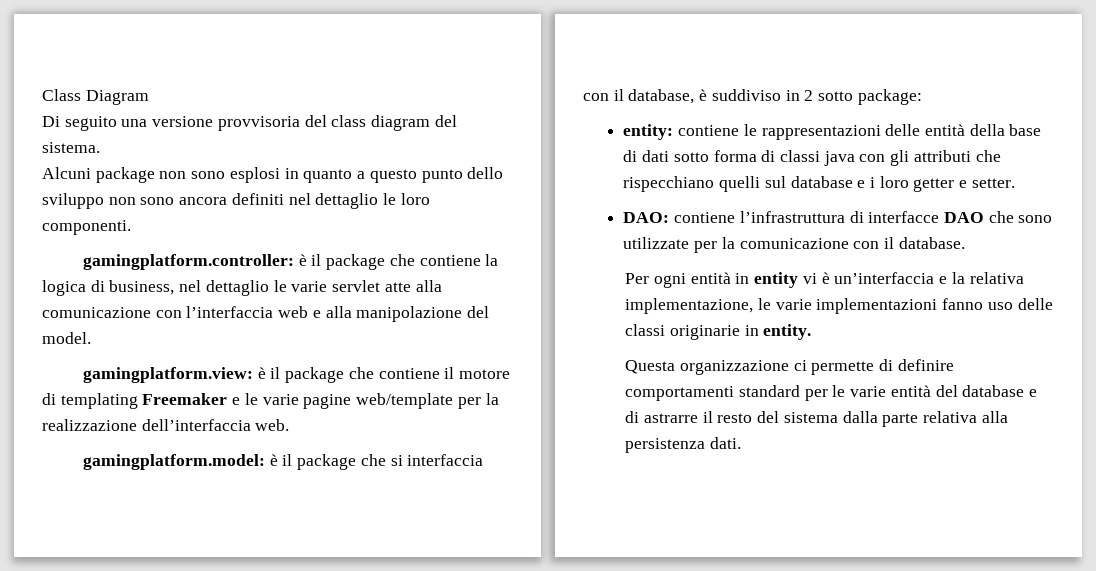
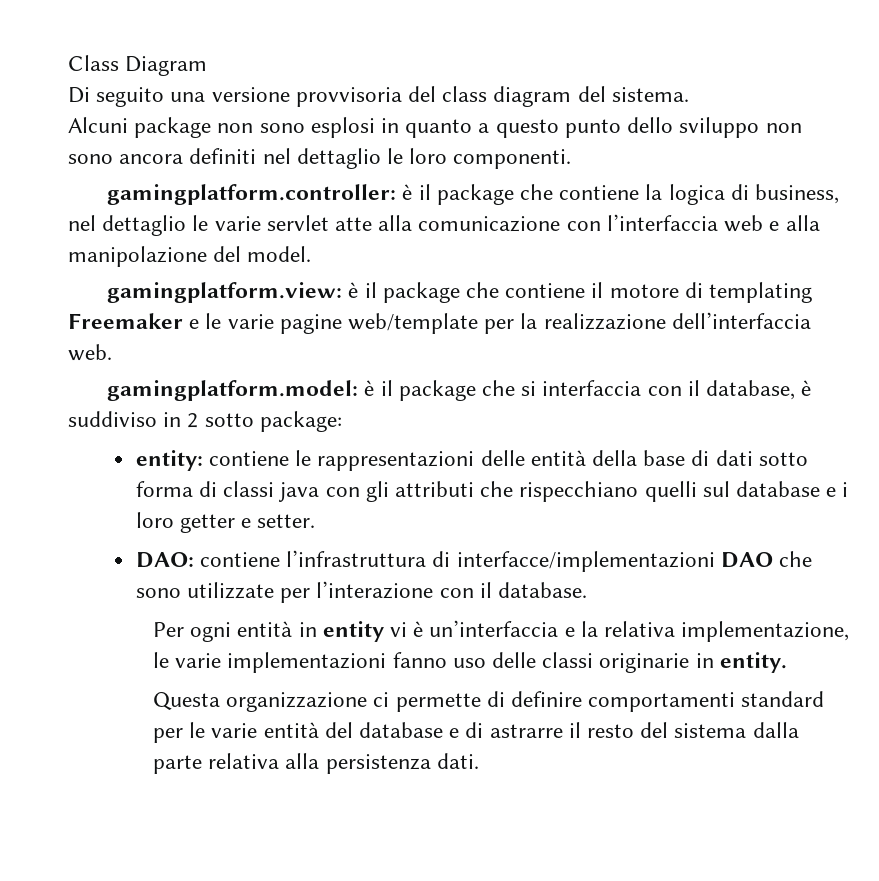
[868,211,940,223] interfacce -> [456,551,715,572] interfacce/implementazioni
[721,237,849,249] la comunicazione -> [316,581,434,599] l’interazione

